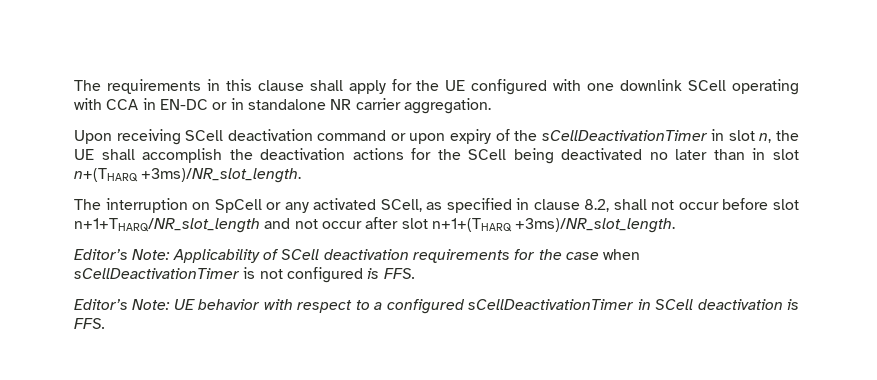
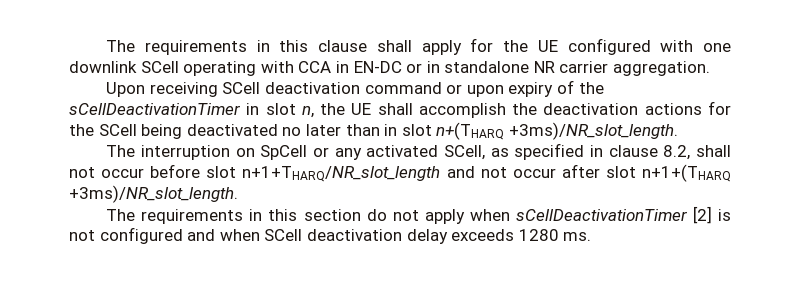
[74,249,599,263] Editor’s Note: Applicability of SCell deactivation requirements for the case -> [106,209,465,224] The requirements in this section do not apply
(240, 273) none -> [692,206,712,224] [2]
[367,268,415,279] [74,299,799,314] [74,318,105,329] is FFS. // Editor’s Note: UE behavior with respect to a configured sCellDeactivationTimer in SCell deactivation is FFS. -> [187,229,592,244] and when SCell deactivation delay exceeds 1280 ms.

